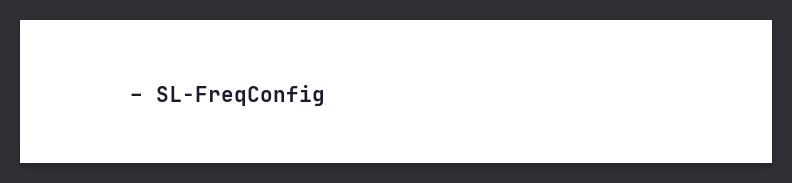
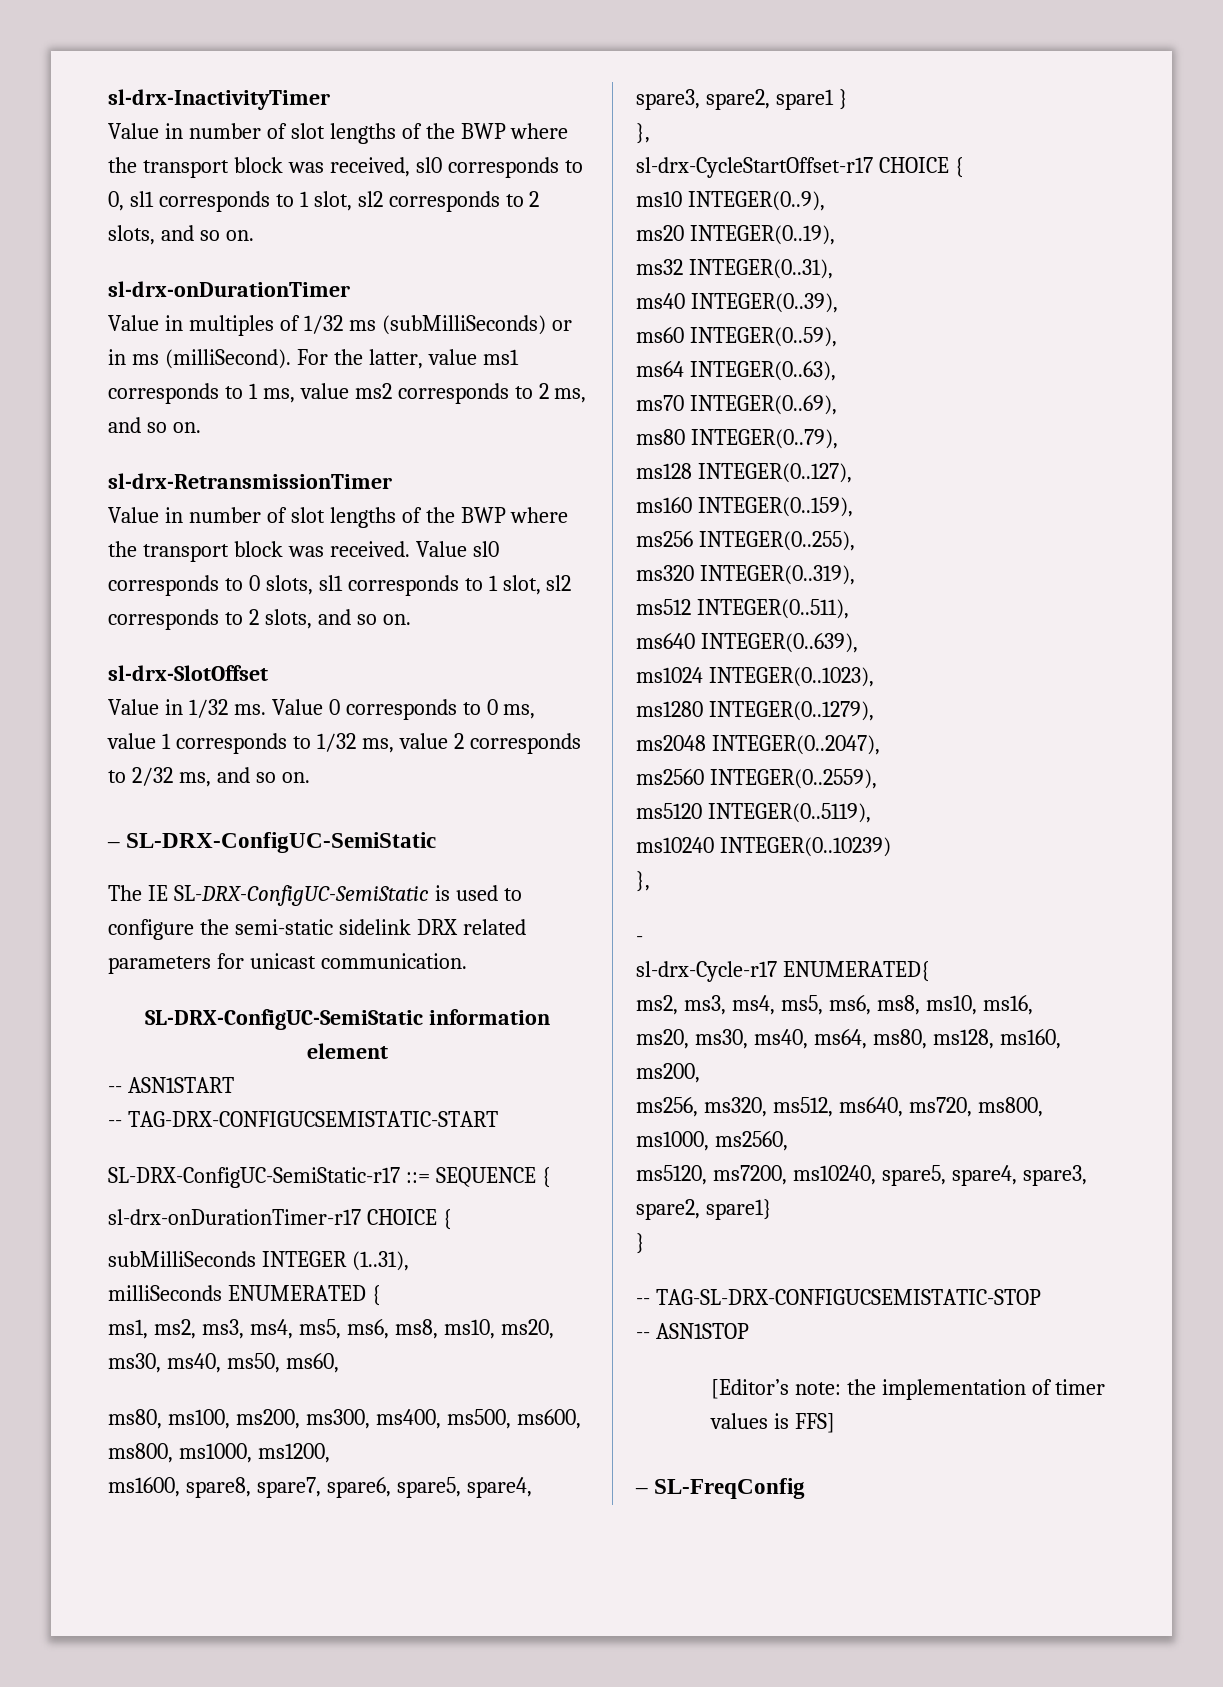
(130, 97) none -> [108,89,330,110] [108,123,569,144] [108,157,583,178] [108,191,540,212] [108,225,254,245] [108,281,350,297] [108,315,572,336] [108,349,519,369] [108,383,587,404] [108,417,201,433] [108,473,392,489] [108,507,569,528] [108,541,499,562] [108,575,572,596] [108,609,411,630] [108,665,268,681] [108,699,536,720] [107,733,581,754] [108,767,310,787] [107,832,437,853] [108,885,522,906] [108,919,526,940] [108,953,467,974] [145,1009,550,1030] [307,1043,388,1059] [108,1077,234,1093] [108,1111,498,1127] [108,1167,551,1188] [108,1209,452,1230] [108,1251,409,1271] [108,1285,381,1306] [108,1319,554,1339] [108,1353,339,1373] [108,1409,581,1429] [108,1443,330,1463] [108,1477,532,1498] [636,89,848,110] [636,123,650,144] [636,157,964,178] [636,191,825,211] [636,225,835,245] [636,259,833,279] [636,293,838,313] [636,327,837,347] [636,361,836,381] [636,395,837,415] [636,429,838,449] [636,463,852,483] [636,497,853,517] [636,531,855,551] [636,565,855,585] [636,599,849,619] [636,633,858,653] [636,667,874,687] [636,701,874,721] [636,735,880,755] [636,769,877,789] [636,803,871,823] [636,837,891,857] [636,871,650,892] [636,936,643,943] [636,961,930,982] [636,995,1033,1015] [636,1029,1061,1049] [636,1063,700,1083] [636,1097,1043,1117] [636,1131,788,1151] [636,1165,1087,1186] [636,1199,772,1220] [636,1233,645,1254] [636,1289,1041,1305] [636,1323,749,1339] [710,1379,1106,1400] [709,1413,835,1433] sl-drx-InactivityTimer // Value in number of slot lengths of the BWP where the transport block was received, sl0 corresponds to 0, sl1 corresponds to 1 slot, sl2 corresponds to 2 slots, and so on. // sl-drx-onDurationTimer // Value in multiples of 1/32 ms (subMilliSeconds) or in ms (milliSecond). For the latter, value ms1 corresponds to 1 ms, value ms2 corresponds to 2 ms, and so on. // sl-drx-RetransmissionTimer // Value in number of slot lengths of the BWP where the transport block was received. Value sl0 corresponds to 0 slots, sl1 corresponds to 1 slot, sl2 corresponds to 2 slots, and so on. // sl-drx-SlotOffset // Value in 1/32 ms. Value 0 corresponds to 0 ms, value 1 corresponds to 1/32 ms, value 2 corresponds to 2/32 ms, and so on. // – SL-DRX-ConfigUC-SemiStatic // The IE SL-DRX-ConfigUC-SemiStatic is used to configure the semi-static sidelink DRX related parameters for unicast communication. // SL-DRX-ConfigUC-SemiStatic information element // -- ASN1START // -- TAG-DRX-CONFIGUCSEMISTATIC-START // SL-DRX-ConfigUC-SemiStatic-r17 ::= SEQUENCE { // sl-drx-onDurationTimer-r17 CHOICE { // subMilliSeconds INTEGER (1..31), // milliSeconds ENUMERATED { // ms1, ms2, ms3, ms4, ms5, ms6, ms8, ms10, ms20, ms30, ms40, ms50, ms60, // ms80, ms100, ms200, ms300, ms400, ms500, ms600, ms800, ms1000, ms1200, // ms1600, spare8, spare7, spare6, spare5, spare4, spare3, spare2, spare1 } // }, // sl-drx-CycleStartOffset-r17 CHOICE { // ms10 INTEGER(0..9), // ms20 INTEGER(0..19), // ms32 INTEGER(0..31), // ms40 INTEGER(0..39), // ms60 INTEGER(0..59), // ms64 INTEGER(0..63), // ms70 INTEGER(0..69), // ms80 INTEGER(0..79), // ms128 INTEGER(0..127), // ms160 INTEGER(0..159), // ms256 INTEGER(0..255), // ms320 INTEGER(0..319), // ms512 INTEGER(0..511), // ms640 INTEGER(0..639), // ms1024 INTEGER(0..1023), // ms1280 INTEGER(0..1279), // ms2048 INTEGER(0..2047), // ms2560 INTEGER(0..2559), // ms5120 INTEGER(0..5119), // ms10240 INTEGER(0..10239) // }, // - // sl-drx-Cycle-r17 ENUMERATED{ // ms2, ms3, ms4, ms5, ms6, ms8, ms10, ms16, // ms20, ms30, ms40, ms64, ms80, ms128, ms160, ms200, // ms256, ms320, ms512, ms640, ms720, ms800, ms1000, ms2560, // ms5120, ms7200, ms10240, spare5, spare4, spare3, spare2, spare1} // } // -- TAG-SL-DRX-CONFIGUCSEMISTATIC-STOP // -- ASN1STOP // [Editor’s note: the implementation of timer values is FFS] //

